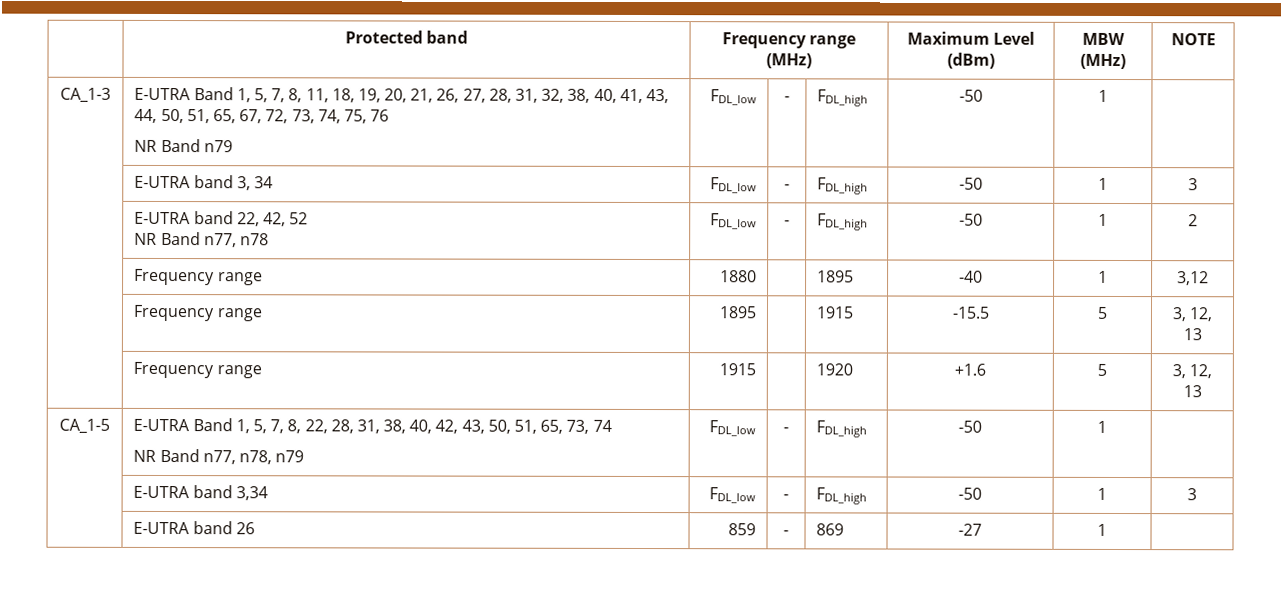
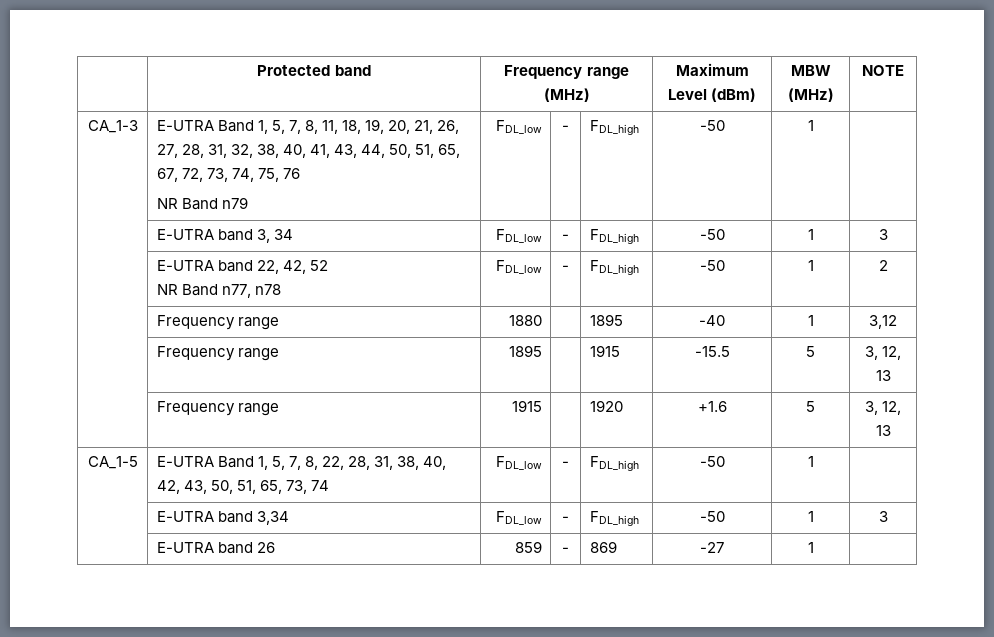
[133,448,305,465] // NR Band n77, n78, n79 -> (329, 485) none

